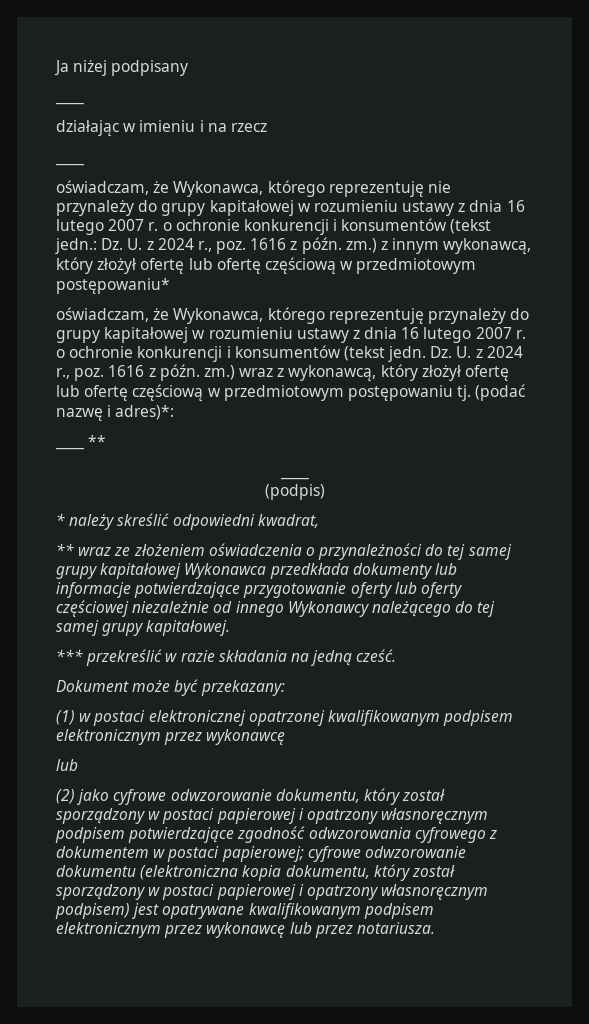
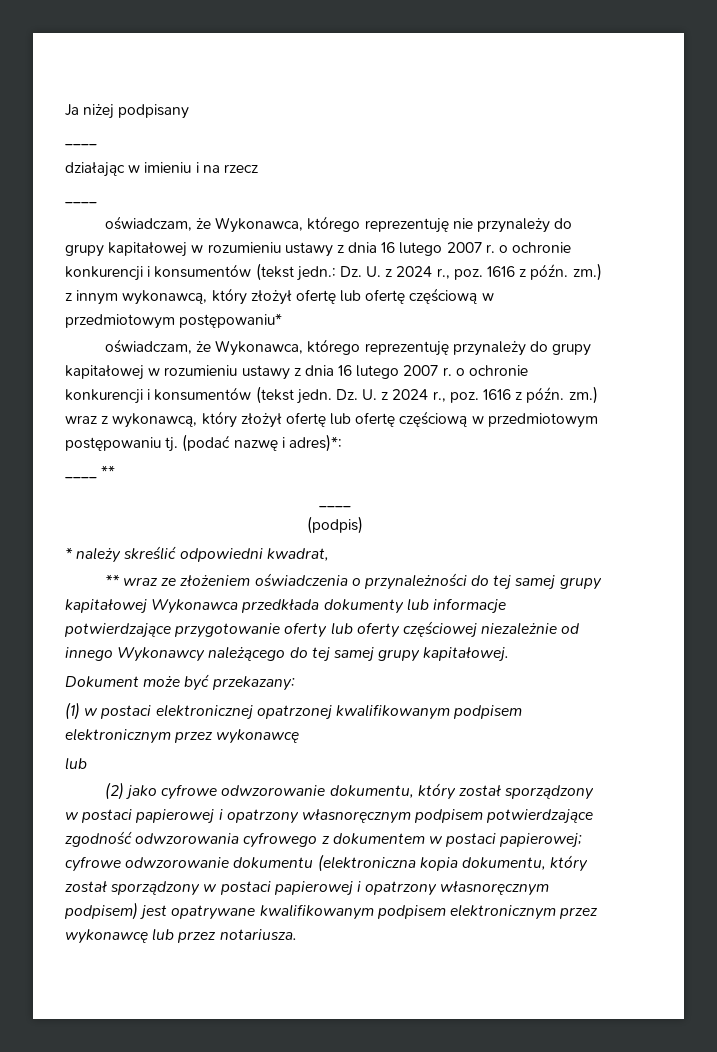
[56,649,397,666] // *** przekreślić w razie składania na jedną cześć. -> (510, 654) none

